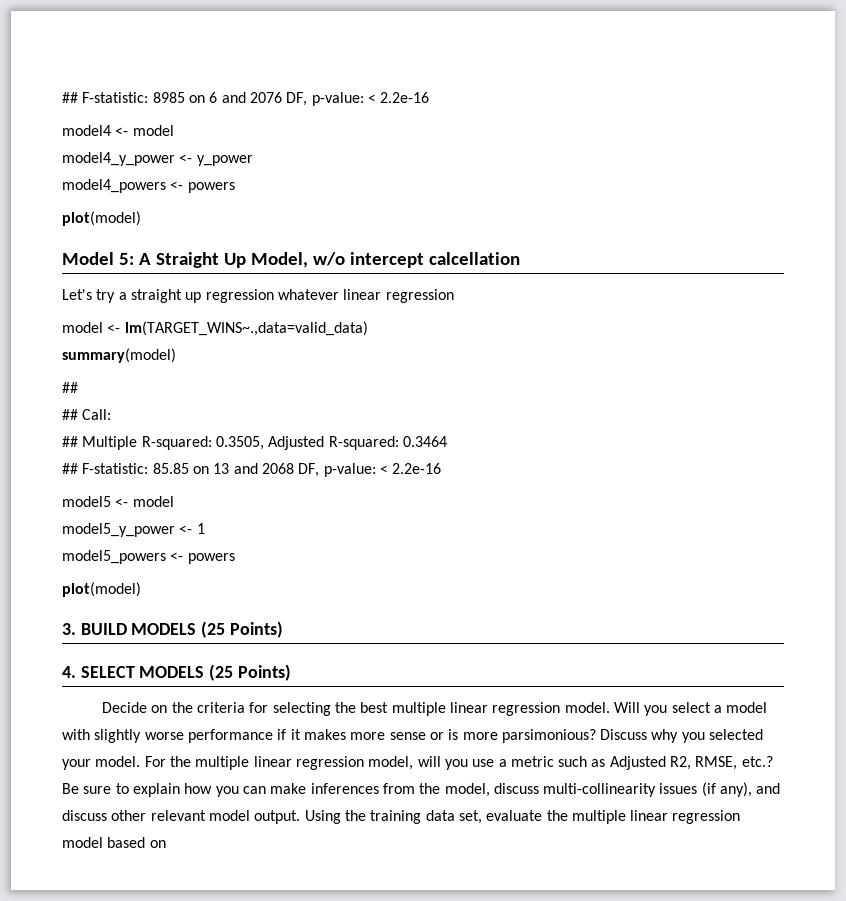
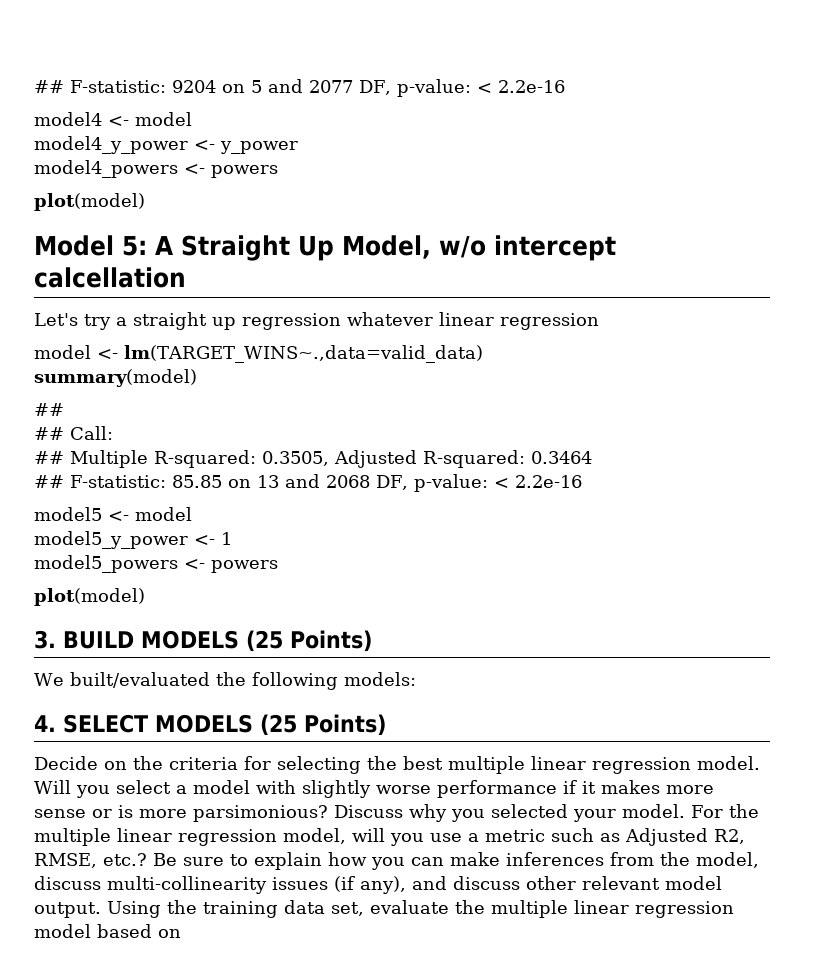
[62,92,282,103] ## F-statistic: 8985 on 6 and 2076 -> [34,79,353,93] ## F-statistic: 9204 on 5 and 2077
(283, 629) none -> [34,672,416,690] // We built/evaluated the following models:

